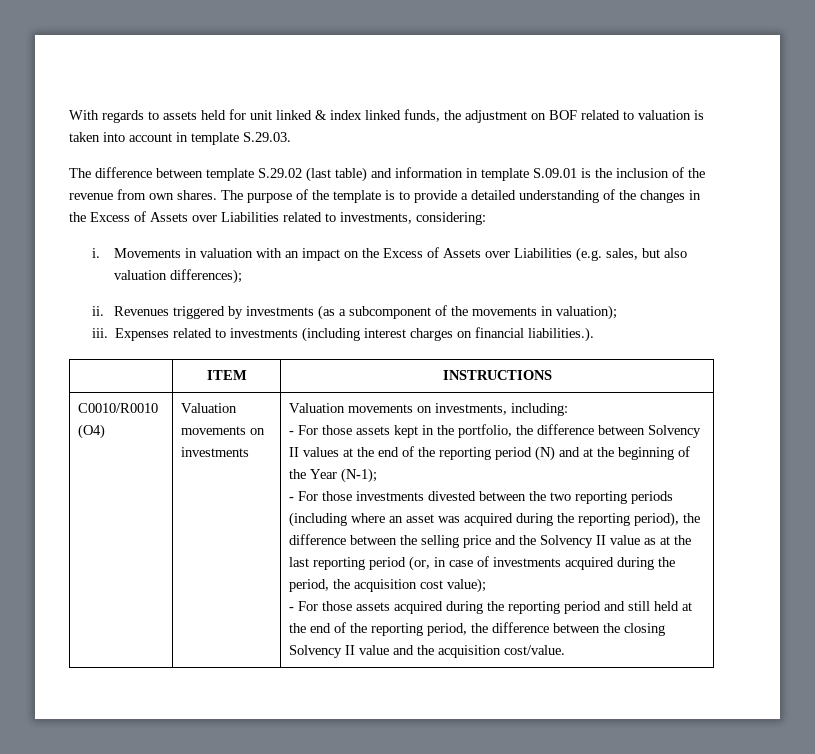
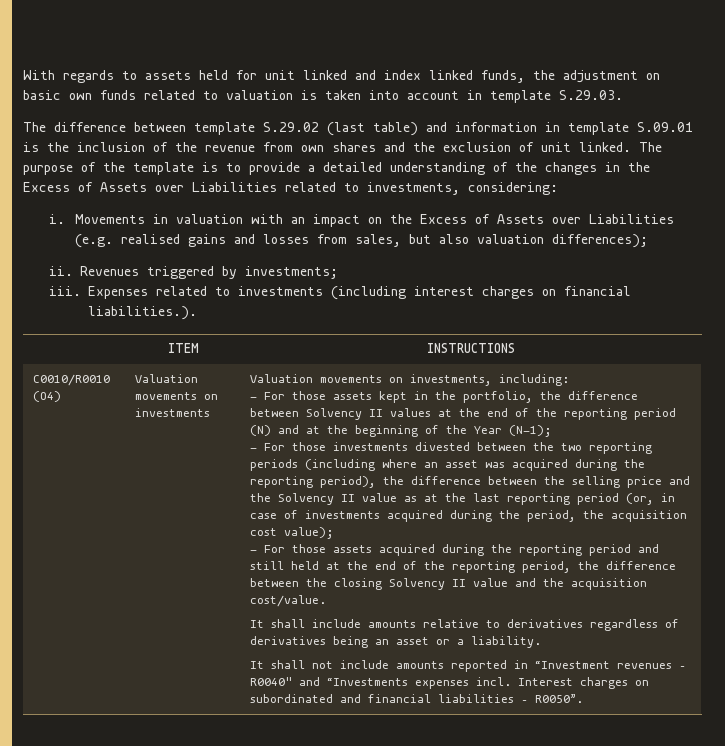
[315,110,327,120] & -> [355,70,376,80] and
[549,110,577,120] BOF -> [23,90,136,100] basic own funds
[177,190,217,200] shares. -> [332,142,631,152] shares and the exclusion of unit linked.
(603, 254) none -> [121,234,348,247] realised gains and losses from
[246,305,618,320] investments (as a subcomponent of the movements in valuation); -> [245,266,339,279] investments;
(566, 650) none -> [249,619,679,631] [249,636,541,648] [249,660,686,672] [249,677,649,689] [249,694,583,703] // It shall include amounts relative to derivatives regardless of derivatives being an asset or a liability. // It shall not include amounts reported in “Investment revenues – R0040" and “Investments expenses incl. Interest charges on subordinated and financial liabilities – R0050”.

